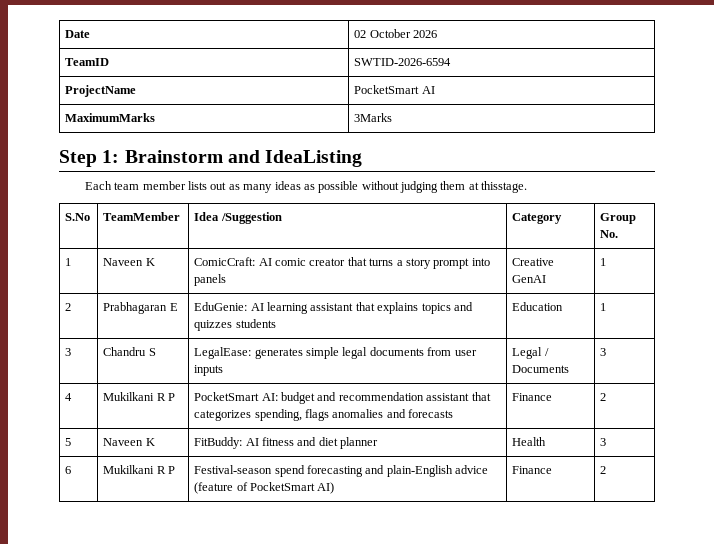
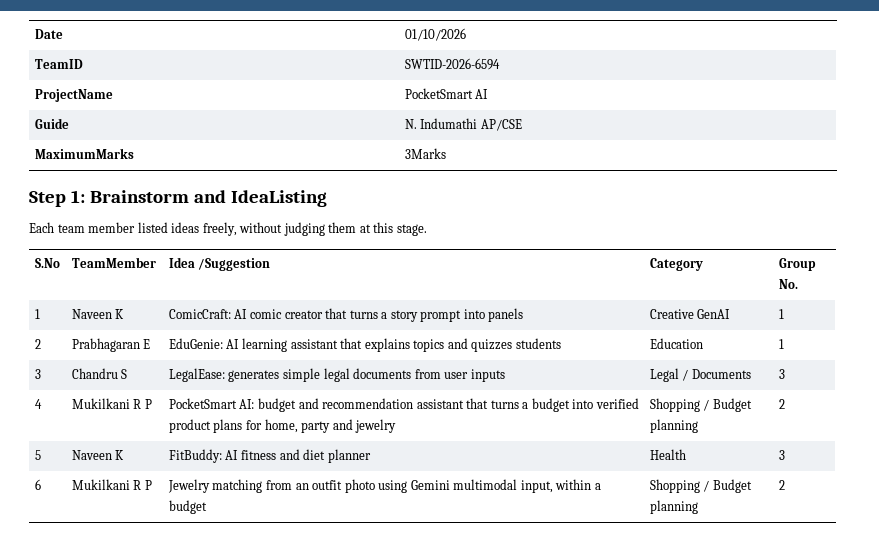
[354,29,438,38] 02 October 2026 -> [404,28,466,41] 01/10/2026
(435, 90) none -> [34,118,69,129] [404,118,522,131] // Guide | N. Indumathi AP/CSE
[188,181,359,193] lists out as many ideas as possible -> [137,222,237,236] listed ideas freely,
[481,181,528,193] thisstage. -> [373,222,427,236] this stage.
[194,409,454,421] [512,393,553,401] categorizes spending, flags anomalies and forecasts | Finance -> [490,398,639,412] [168,419,397,433] [649,398,752,412] [649,419,698,433] turns a budget into verified product plans for home, party and jewelry | Shopping / Budget planning
[194,465,489,477] [194,482,335,494] [512,466,553,474] Festival-season spend forecasting and plain-English advice (feature of PocketSmart AI) | Finance -> [167,479,601,493] [168,500,207,514] [649,479,752,493] [649,500,698,514] Jewelry matching from an outfit photo using Gemini multimodal input, within a budget | Shopping / Budget planning

